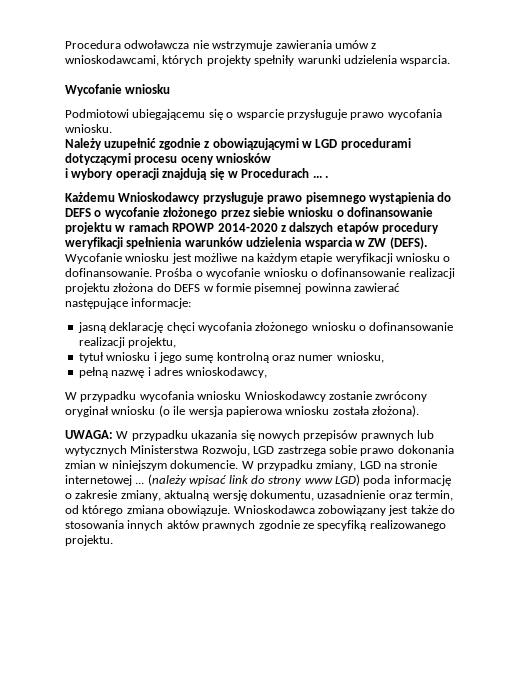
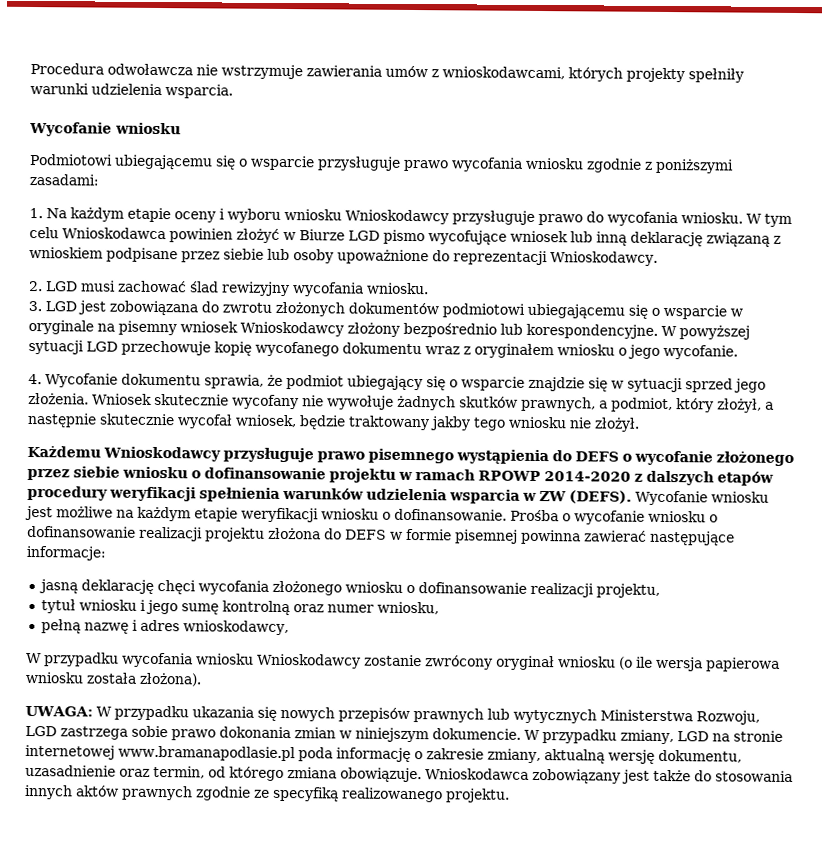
[65,124,112,133] [65,138,411,150] [65,153,272,165] [65,168,328,180] wniosku. // Należy uzupełnić zgodnie z obowiązującymi w LGD procedurami dotyczącymi procesu oceny wniosków // i wybory operacji znajdują się w Procedurach ... . -> [525,157,734,174] [29,173,99,186] [29,207,792,227] [29,226,781,247] [29,246,658,266] [29,280,429,297] [28,300,743,320] [28,319,750,340] [28,339,738,360] [28,373,766,393] [28,392,774,413] [27,412,640,432] wniosku zgodnie z poniższymi zasadami: // 1. Na każdym etapie oceny i wyboru wniosku Wnioskodawcy przysługuje prawo do wycofania wniosku. W tym celu Wnioskodawca powinien złożyć w Biurze LGD pismo wycofujące wniosek lub inną deklarację związaną z wnioskiem podpisane przez siebie lub osoby upoważnione do reprezentacji Wnioskodawcy. // 2. LGD musi zachować ślad rewizyjny wycofania wniosku. // 3. LGD jest zobowiązana do zwrotu złożonych dokumentów podmiotowi ubiegającemu się o wsparcie w oryginale na pisemny wniosek Wnioskodawcy złożony bezpośrednio lub korespondencyjne. W powyższej sytuacji LGD przechowuje kopię wycofanego dokumentu wraz z oryginałem wniosku o jego wycofanie. // 4. Wycofanie dokumentu sprawia, że podmiot ubiegający się o wsparcie znajdzie się w sytuacji sprzed jego złożenia. Wniosek skutecznie wycofany nie wywołuje żadnych skutków prawnych, a podmiot, który złożył, a następnie skutecznie wycofał wniosek, będzie traktowany jakby tego wniosku nie złożył.
[135,474,360,486] ... (należy wpisać link do strony www LGD) -> [118,745,296,762] www.bramanapodlasie.pl

